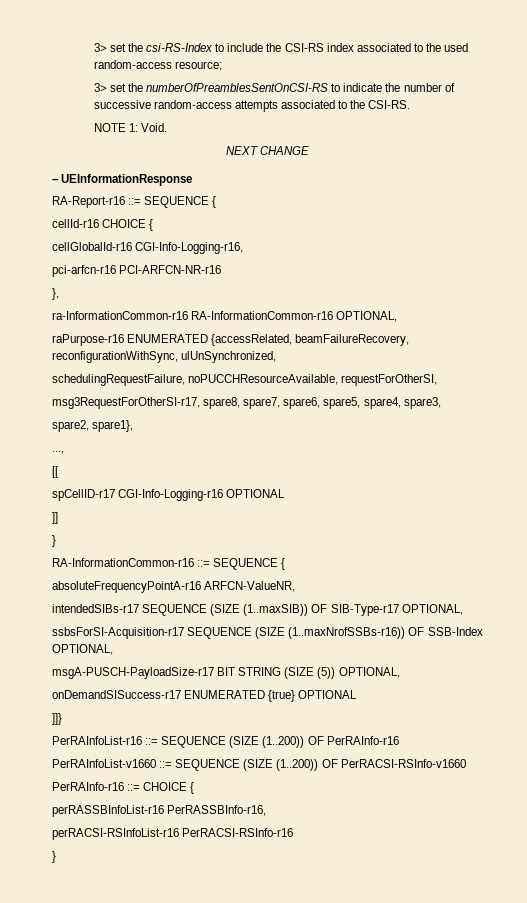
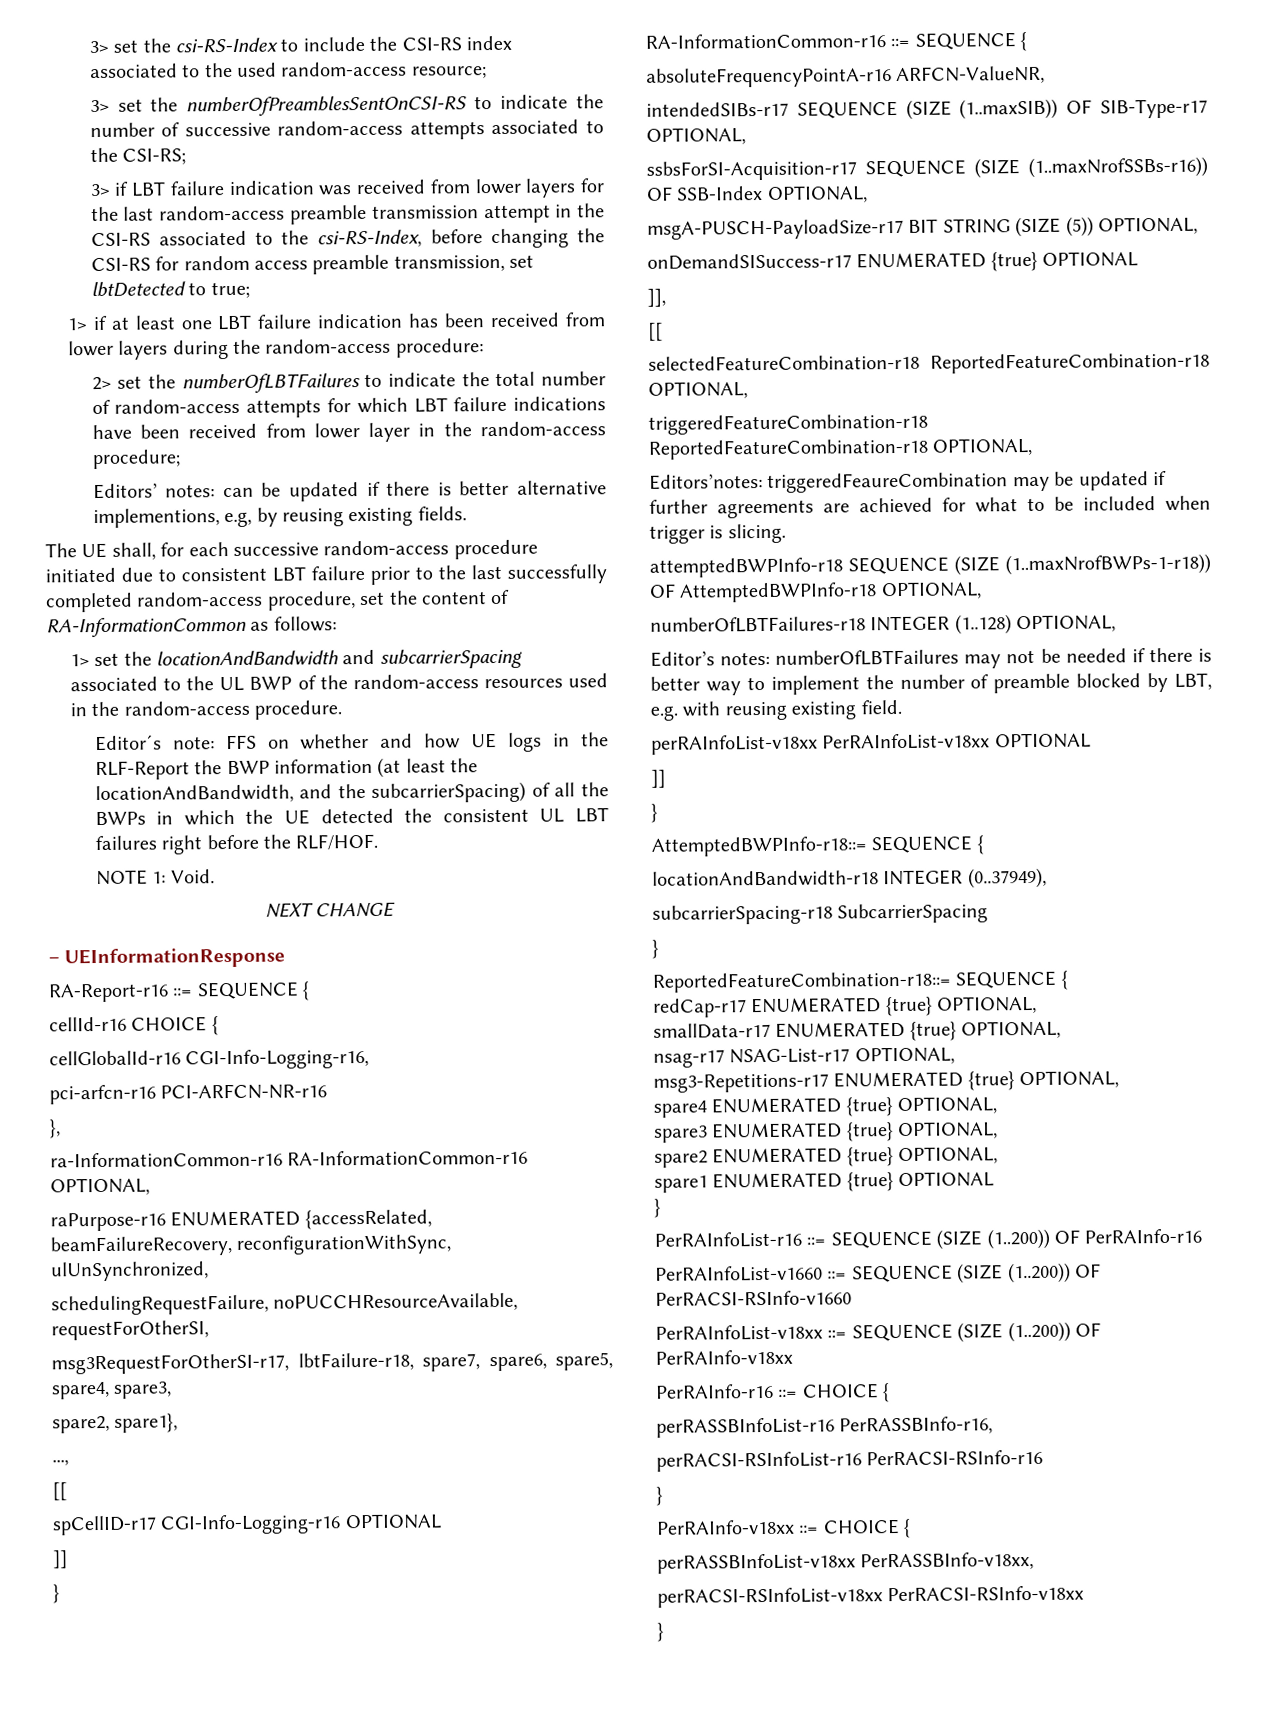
[368,100,411,109] CSI-RS. -> [122,148,187,165] [89,178,605,198] [90,203,605,225] [90,228,605,249] [90,254,535,275] [90,281,250,299] [66,312,607,331] [67,338,484,360] [91,371,606,394] [91,396,606,418] [91,421,606,442] [91,449,181,470] [92,480,607,502] [92,506,467,529] [45,539,538,560] [45,564,607,585] [45,589,511,613] [46,616,337,638] [69,648,523,669] [69,673,608,692] [69,700,343,720] [94,732,609,752] [94,757,479,781] [94,781,609,804] [94,807,609,826] [94,833,379,855] CSI-RS; // 3> if LBT failure indication was received from lower layers for the last random-access preamble transmission attempt in the CSI-RS associated to the csi-RS-Index, before changing the CSI-RS for random access preamble transmission, set lbtDetected to true; // 1> if at least one LBT failure indication has been received from lower layers during the random-access procedure: // 2> set the numberOfLBTFailures to indicate the total number of random-access attempts for which LBT failure indications have been received from lower layer in the random-access procedure; // Editors’ notes: can be updated if there is better alternative implementions, e.g, by reusing existing fields. // The UE shall, for each successive random-access procedure initiated due to consistent LBT failure prior to the last successfully completed random-access procedure, set the content of RA-InformationCommon as follows: // 1> set the locationAndBandwidth and subcarrierSpacing associated to the UL BWP of the random-access resources used in the random-access procedure. // Editor´s note: FFS on whether and how UE logs in the RLF-Report the BWP information (at least the locationAndBandwidth, and the subcarrierSpacing) of all the BWPs in which the UE detected the consistent UL LBT failures right before the RLF/HOF.
[203,397,241,409] spare8, -> [297,1352,414,1371] lbtFailure-r18,
[52,713,62,725] ]]} -> [647,288,666,307] [647,322,663,341] [648,352,1210,374] [648,381,748,399] [648,413,928,435] [648,437,1033,460] [649,470,1167,493] [649,495,1211,519] [649,523,786,544] [649,553,1211,578] [649,581,982,603] [650,614,1117,635] [650,647,1212,669] [650,672,1212,696] [650,699,902,721] [651,732,1091,755] [651,769,666,788] [651,803,658,823] [651,835,984,857] [652,867,1047,889] [652,903,989,925] [652,939,659,959] [652,970,1069,993] [653,995,1038,1018] [653,1020,1062,1041] [653,1046,955,1068] [653,1070,1120,1093] [653,1096,998,1118] [654,1121,999,1143] [654,1146,999,1168] [654,1171,995,1193] [654,1198,661,1218] ]], // [[ // selectedFeatureCombination-r18 ReportedFeatureCombination-r18 OPTIONAL, // triggeredFeatureCombination-r18 ReportedFeatureCombination-r18 OPTIONAL, // Editors’notes: triggeredFeaureCombination may be updated if further agreements are achieved for what to be included when trigger is slicing. // attemptedBWPInfo-r18 SEQUENCE (SIZE (1..maxNrofBWPs-1-r18)) OF AttemptedBWPInfo-r18 OPTIONAL, // numberOfLBTFailures-r18 INTEGER (1..128) OPTIONAL, // Editor’s notes: numberOfLBTFailures may not be needed if there is better way to implement the number of preamble blocked by LBT, e.g. with reusing existing field. // perRAInfoList-v18xx PerRAInfoList-v18xx OPTIONAL // ]] // } // AttemptedBWPInfo-r18::= SEQUENCE { // locationAndBandwidth-r18 INTEGER (0..37949), // subcarrierSpacing-r18 SubcarrierSpacing // } // ReportedFeatureCombination-r18::= SEQUENCE { // redCap-r17 ENUMERATED {true} OPTIONAL, // smallData-r17 ENUMERATED {true} OPTIONAL, // nsag-r17 NSAG-List-r17 OPTIONAL, // msg3-Repetitions-r17 ENUMERATED {true} OPTIONAL, // spare4 ENUMERATED {true} OPTIONAL, // spare3 ENUMERATED {true} OPTIONAL, // spare2 ENUMERATED {true} OPTIONAL, // spare1 ENUMERATED {true} OPTIONAL // }
(466, 763) none -> [655,1321,1101,1343] [655,1349,793,1365] // PerRAInfoList-v18xx ::= SEQUENCE (SIZE (1..200)) OF PerRAInfo-v18xx
(56, 857) none -> [656,1518,912,1538] [657,1551,1035,1574] [657,1585,1085,1608] [657,1622,664,1642] // PerRAInfo-v18xx ::= CHOICE { // perRASSBInfoList-v18xx PerRASSBInfo-v18xx, // perRACSI-RSInfoList-v18xx PerRACSI-RSInfo-v18xx // }

